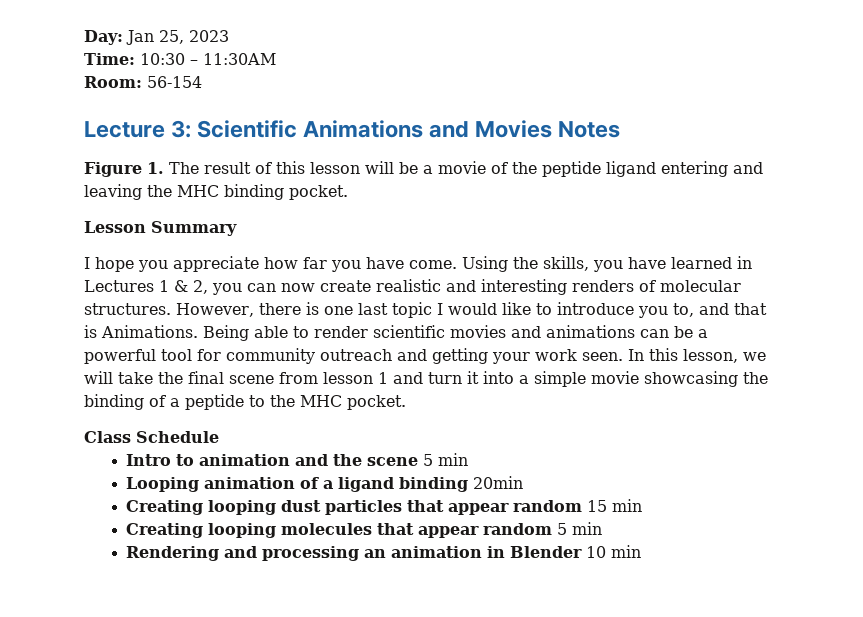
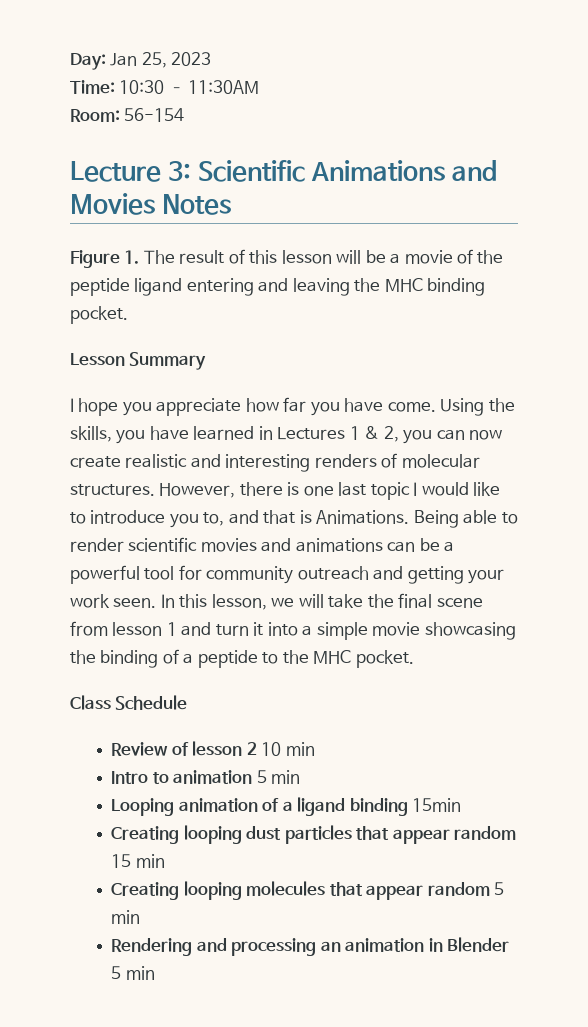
(219, 437) none -> [111,741,315,756] // Review of lesson 2 10 min
[295,454,419,466] and the scene -> (253, 777) none
[473,476,524,489] 20min -> [412,798,462,812] 15min
[586,546,607,558] 10 -> [111,966,122,979] 5

